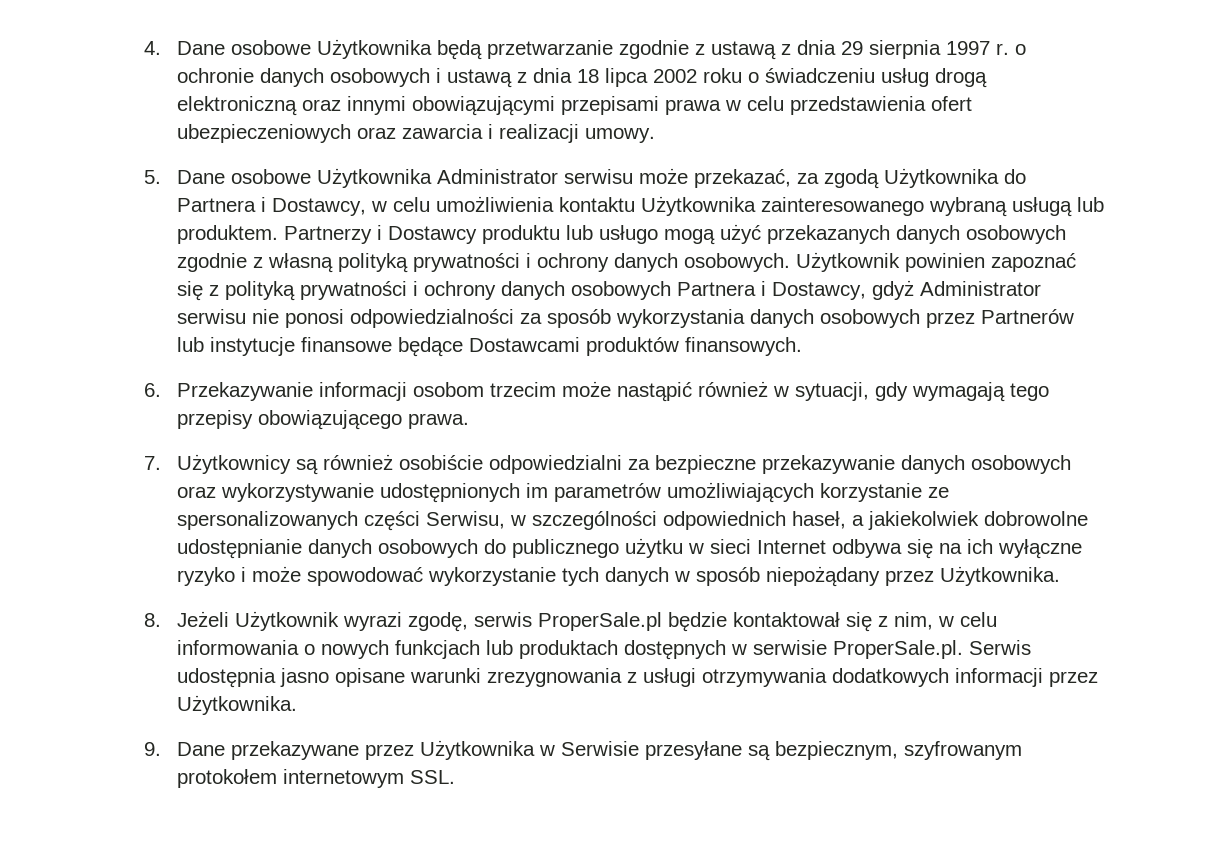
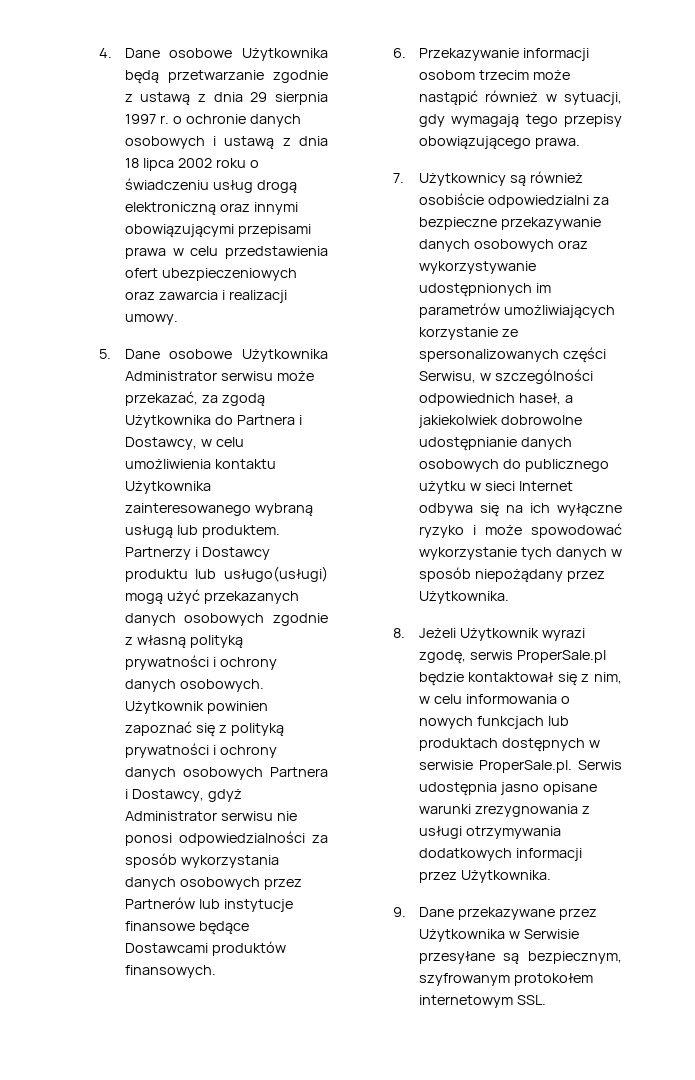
[598,225,658,244] usługo -> [224,566,328,582] usługo(usługi)

